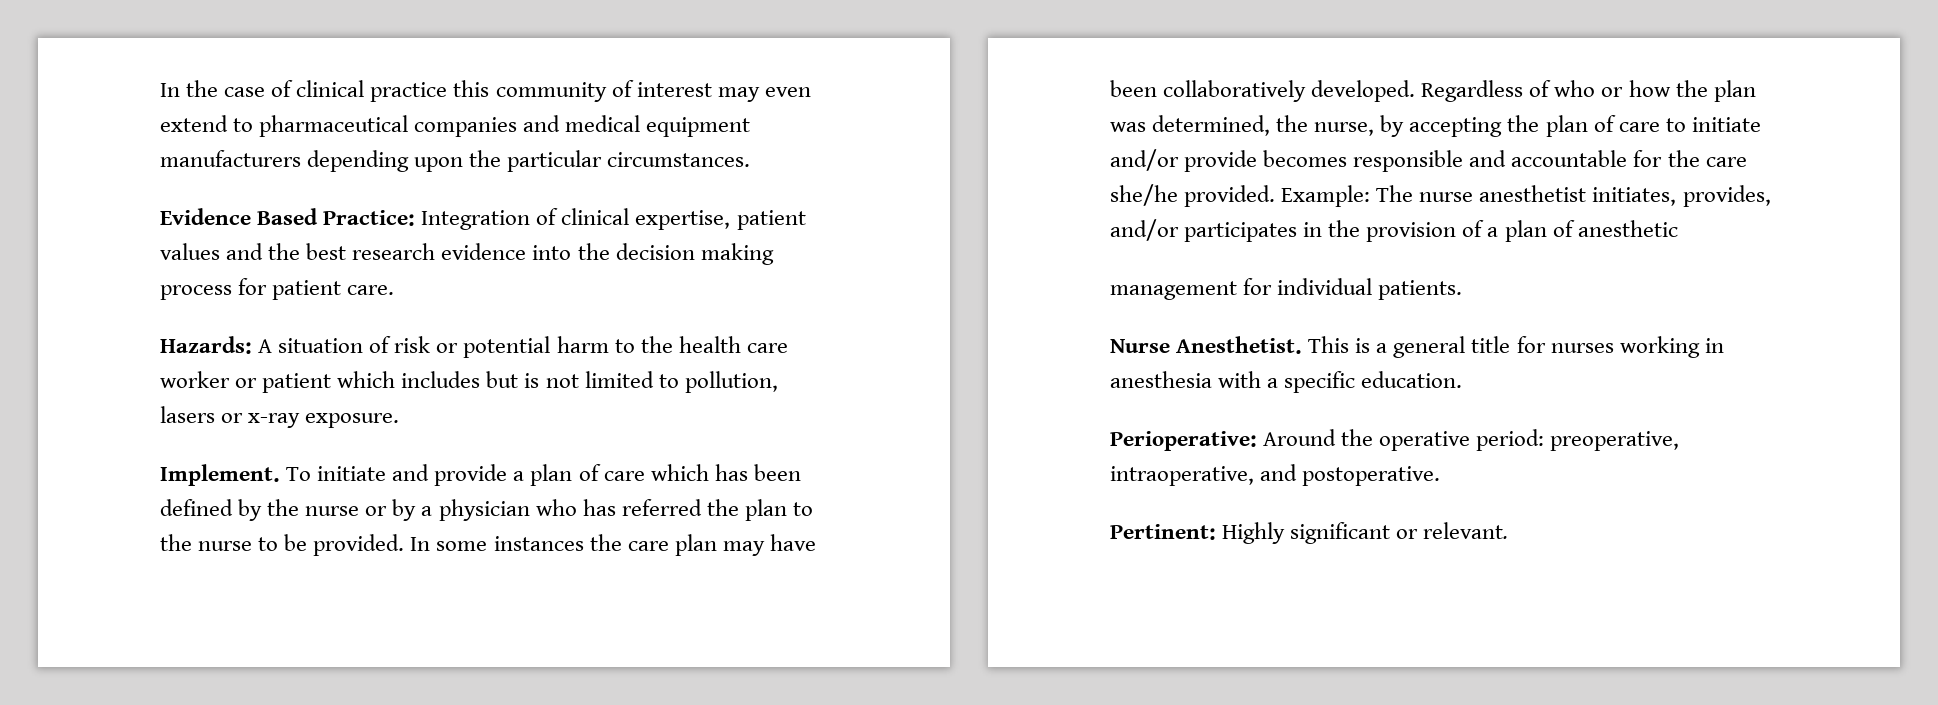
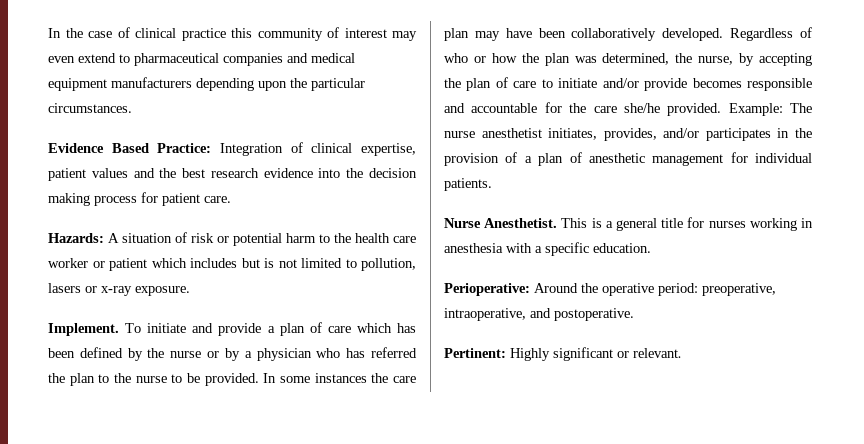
(1678, 228) // -> (645, 158) none

